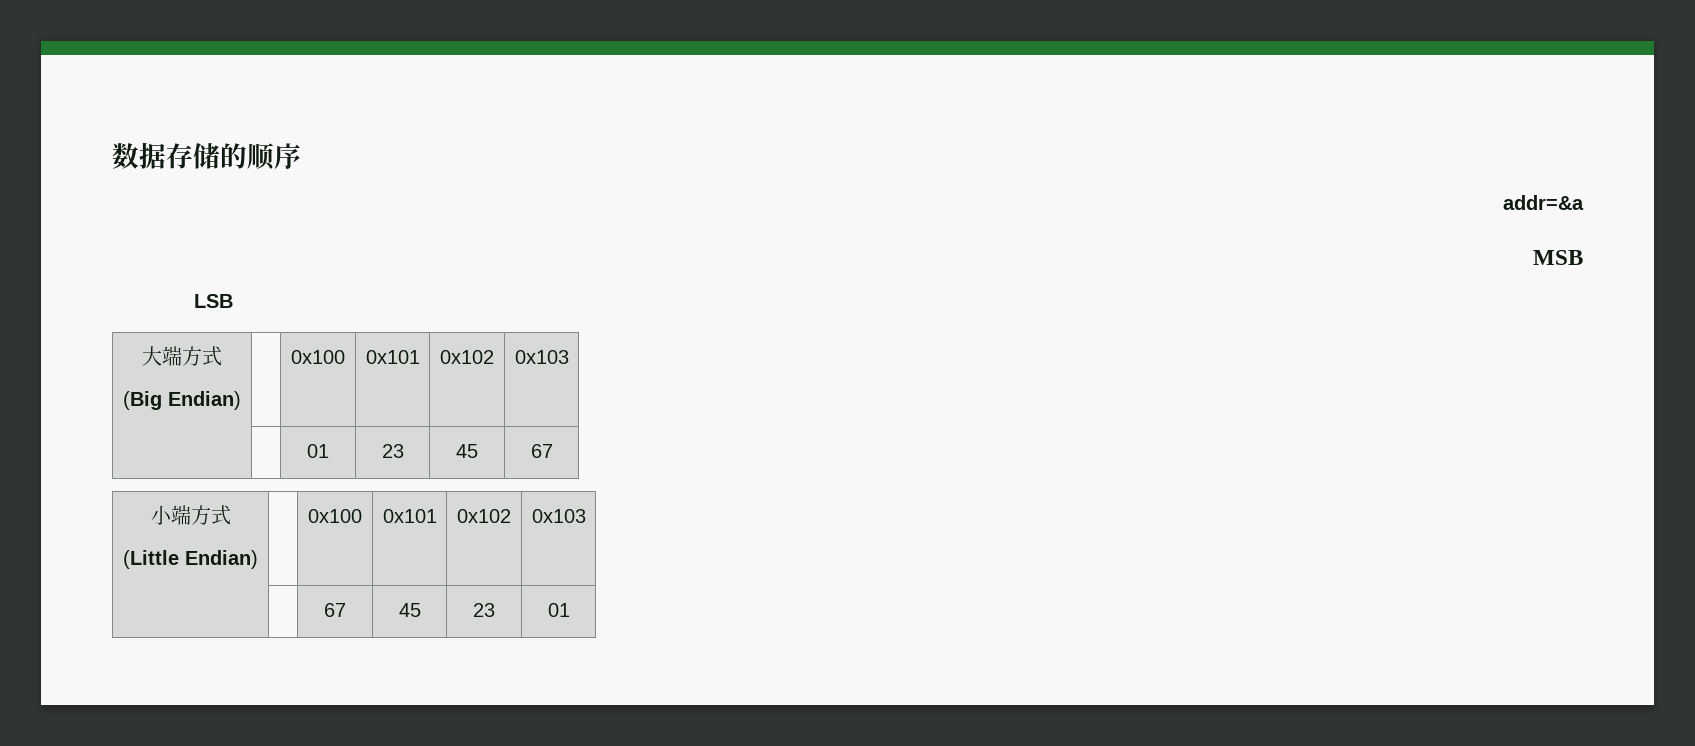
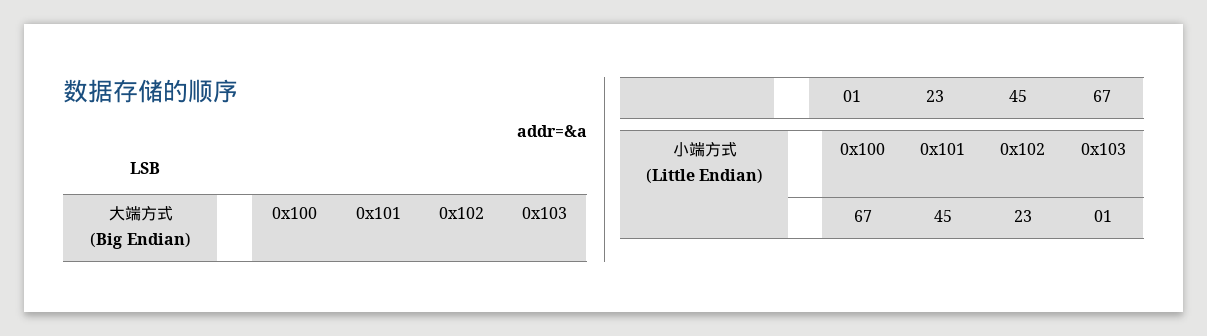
[1533,250,1583,265] // MSB -> (587, 131) none

